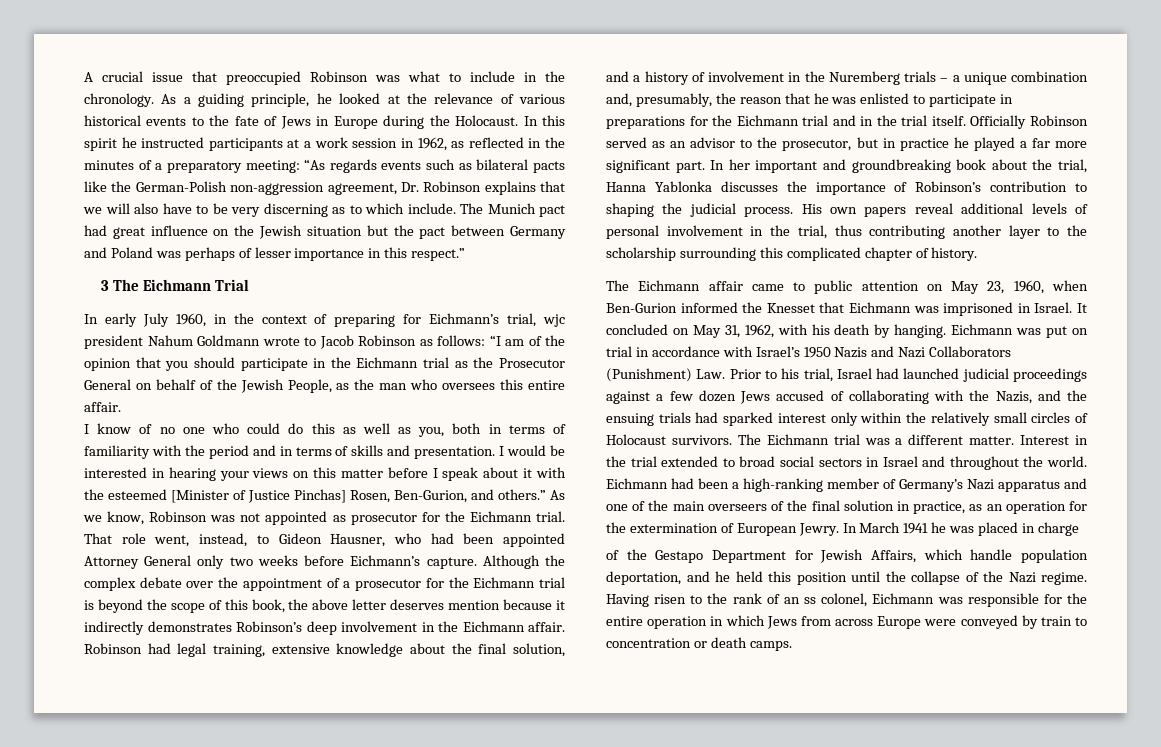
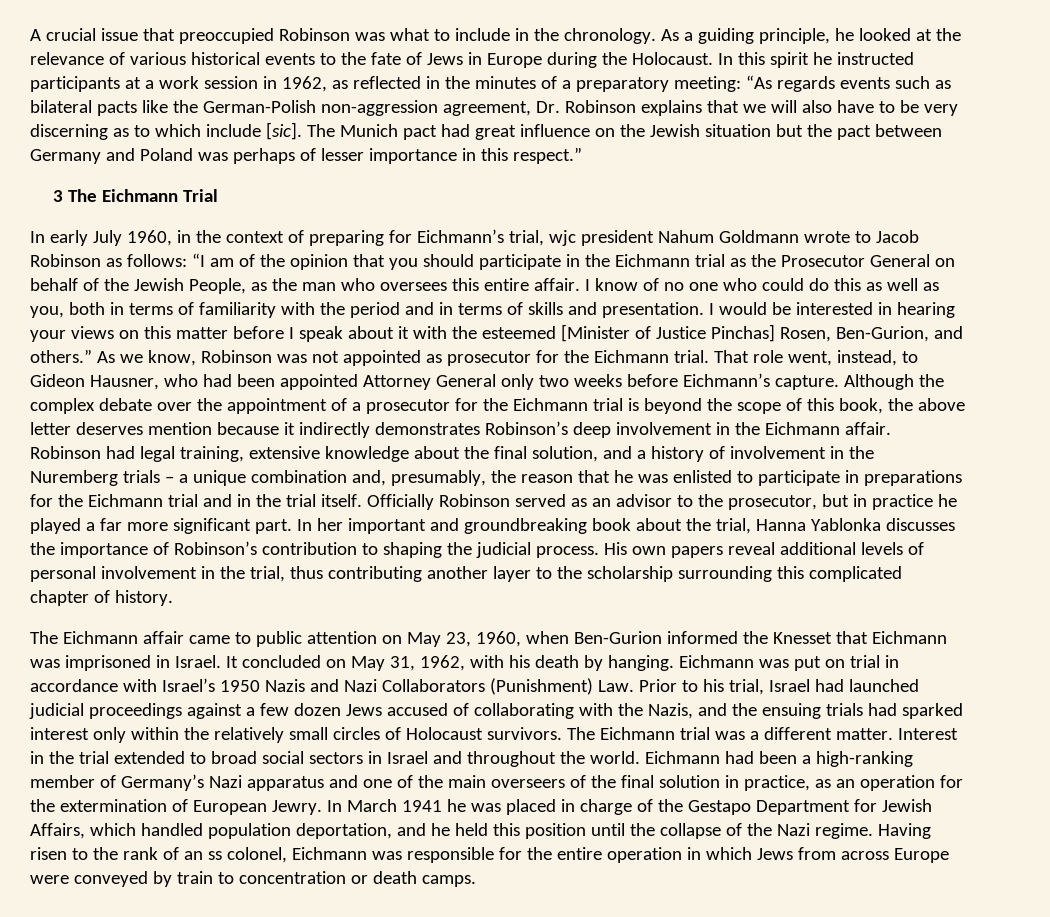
[407,203,456,214] include. -> [205,122,302,140] include [sic].
(121, 407) // -> (580, 284) none
(1079, 529) // -> (632, 807) none
[970,549,1013,560] handle -> [140,823,203,836] handled

